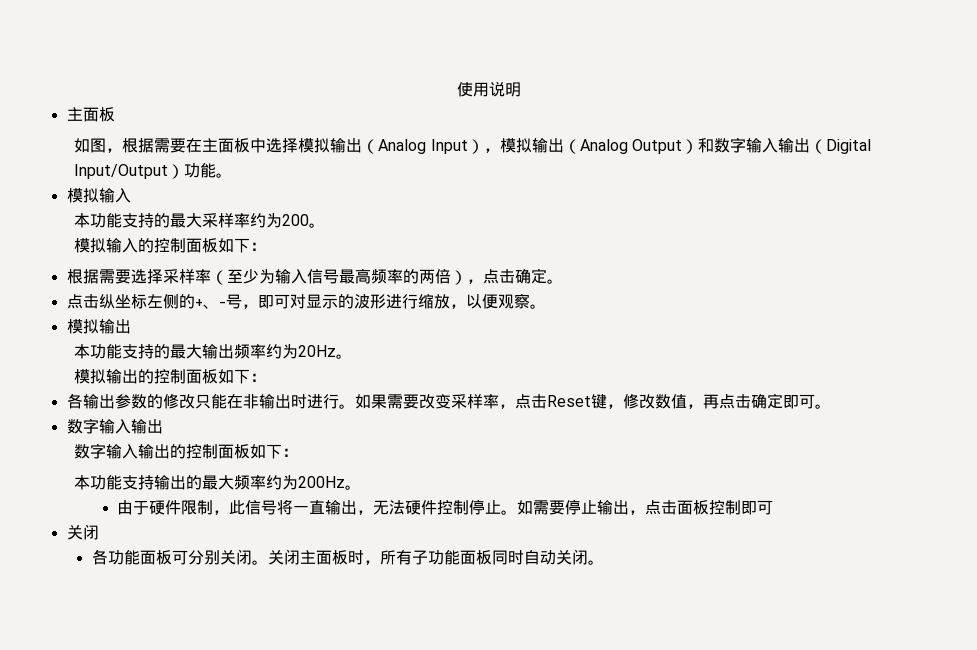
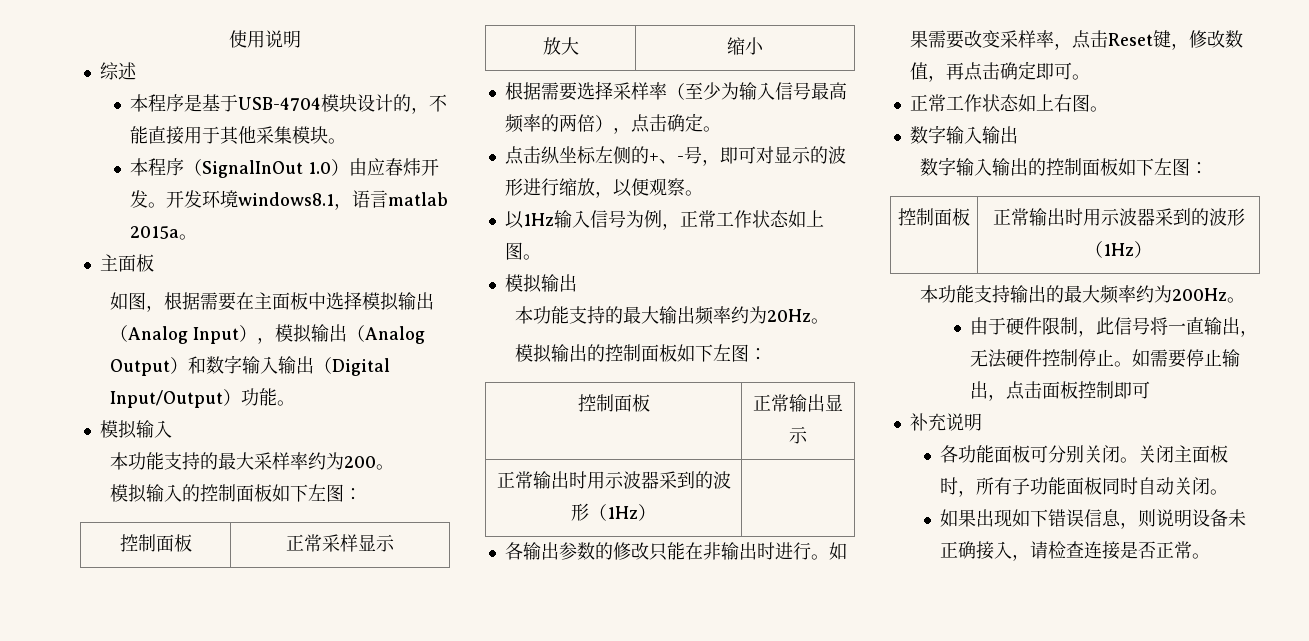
(521, 89) none -> [99,62,137,80] [130,94,448,114] [130,126,347,145] [130,158,440,178] [130,190,449,210] [130,226,198,240] // 综述 // 本程序是基于USB-4704模块设计的，不能直接用于其他采集模块。 // 本程序（SignalInOut 1.0）由应春炜开发。开发环境windows8.1，语言matlab 2015a。
[250,242,267,251] ： -> [308,484,363,502] [119,534,192,552] [286,534,395,552] [542,37,579,55] [727,37,764,55] 左图： // 控制面板 | 正常采样显示 // 放大 | 缩小
(546, 306) none -> [504,210,824,230] [504,242,541,260] // 以1Hz输入信号为例，正常工作状态如上图。
[250,373,267,382] ： -> [713,344,768,362] [577,394,650,412] [753,394,843,412] [789,426,808,444] [496,471,731,489] [571,503,656,521] 左图： // 控制面板 | 正常输出显示 // 正常输出时用示波器采到的波形（1Hz） |
(831, 406) none -> [909,94,1108,112] // 正常工作状态如上右图。
[282,448,299,457] ： -> [1154,158,1209,176] [898,208,970,226] [992,208,1245,226] [1085,241,1152,258] 左图： // 控制面板 | 正常输出时用示波器采到的波形（1Hz）
[66,524,99,540] 关闭 -> [909,413,982,431] 补充说明
(604, 562) none -> [940,509,1247,529] [940,541,1211,561] // 如果出现如下错误信息，则说明设备未正确接入，请检查连接是否正常。

